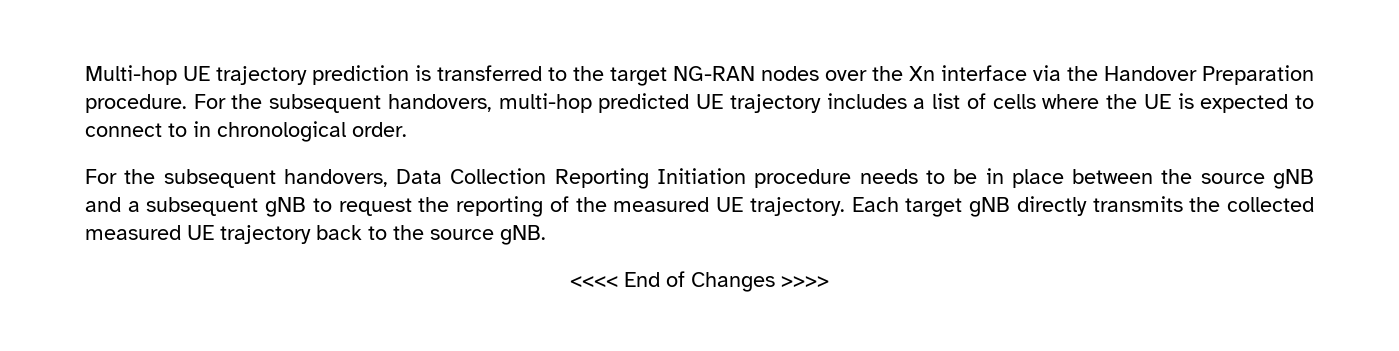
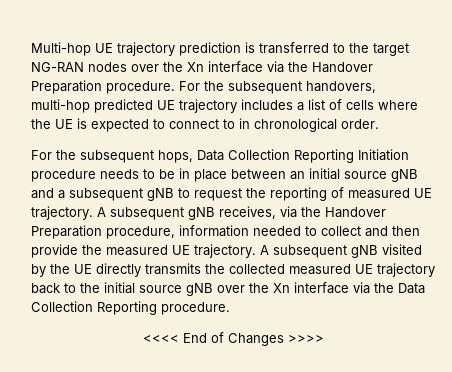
[283,169,388,187] handovers, -> [158,150,193,163] hops,
[1161,169,1193,184] the -> [290,168,340,180] an initial
[575,197,1011,217] the measured UE trajectory. Each target gNB -> [348,188,432,199] [31,206,386,220] [31,225,420,239] [31,244,422,258] [31,264,92,277] measured UE trajectory. A subsequent gNB receives, via the Handover Preparation procedure, information needed to collect and then provide the measured UE trajectory. A subsequent gNB visited by the UE
[430,225,546,245] source gNB. -> [104,282,425,296] [31,301,230,315] initial source gNB over the Xn interface via the Data Collection Reporting procedure.

